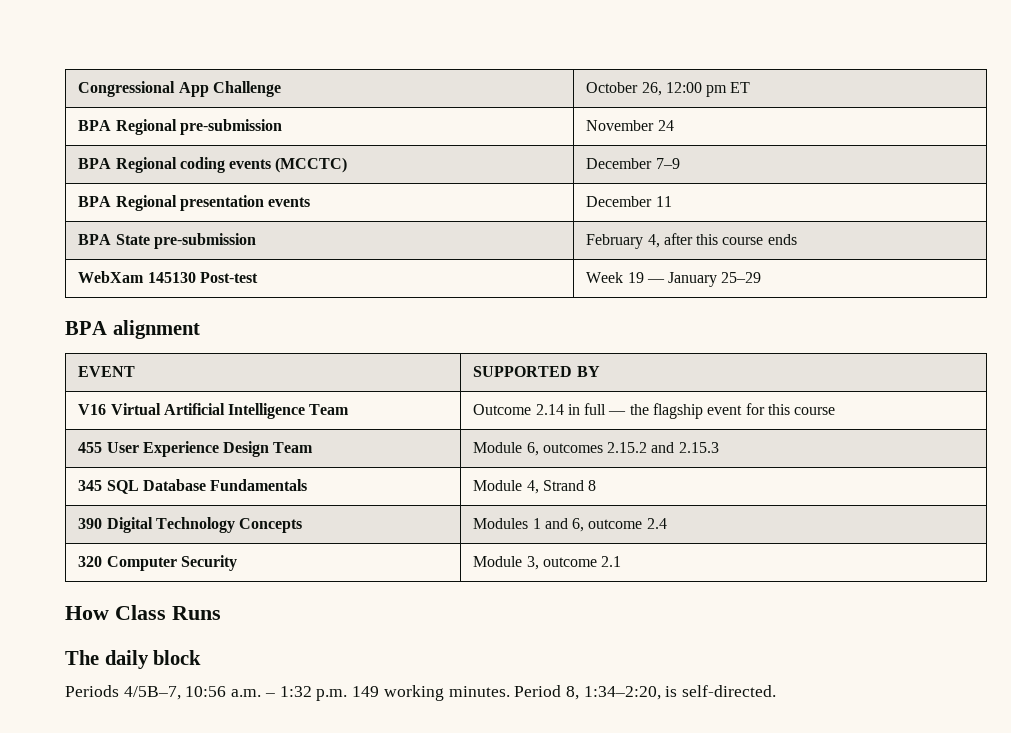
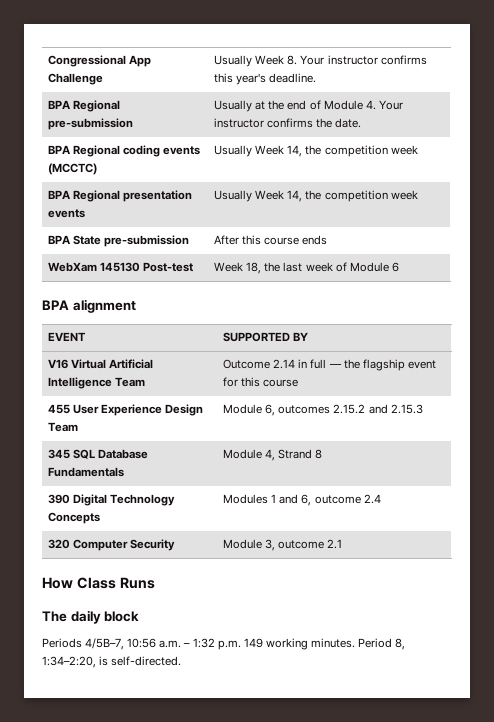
[586,82,751,97] [78,119,282,135] [586,120,674,131] October 26, 12:00 pm ET // BPA Regional pre-submission | November 24 -> [214,55,427,67] [214,73,317,85] [48,100,121,112] [48,118,134,130] [214,100,403,112] [214,118,362,128] Usually Week 8. Your instructor confirms this year's deadline. // BPA Regional pre-submission | Usually at the end of Module 4. Your instructor confirms the date.
[586,158,680,169] [78,195,311,211] [586,196,672,207] December 7–9 // BPA Regional presentation events | December 11 -> [214,145,418,157] [48,190,193,202] [48,209,86,218] [214,190,418,202] Usually Week 14, the competition week // BPA Regional presentation events | Usually Week 14, the competition week
[586,233,693,249] February 4, after -> [214,235,240,245] After
[627,272,762,287] 19 — January 25–29 -> [246,262,399,274] 18, the last week of Module 6

